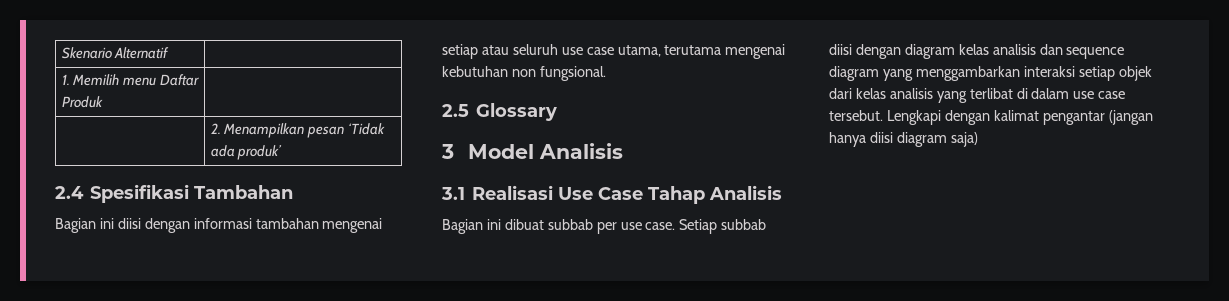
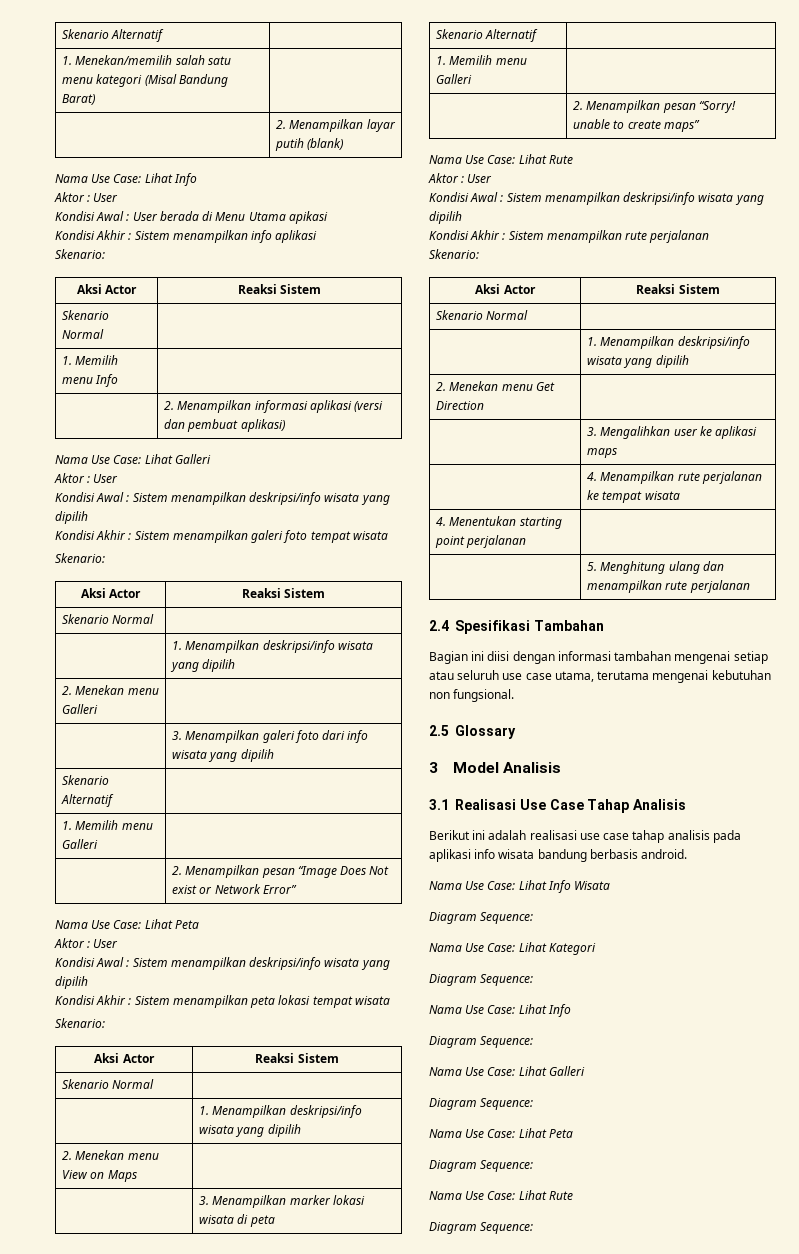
[61,47,170,59] [61,74,200,86] [61,96,103,108] [210,123,386,138] [210,145,283,160] Skenario Alternatif | // 1. Memilih menu Daftar Produk | // | 2. Menampilkan pesan ‘Tidak ada produk’ -> [62,29,165,42] [62,55,231,65] [62,74,228,87] [62,94,96,105] [276,119,396,132] [275,138,344,151] [55,173,197,186] [54,192,119,202] [55,211,328,224] [55,230,318,243] [55,249,105,259] [76,284,138,294] [237,284,322,294] [62,310,110,320] [62,329,105,339] [62,355,119,365] [62,374,119,387] [164,400,384,413] [164,419,285,432] [55,454,211,464] [54,473,119,483] [55,492,390,505] [55,511,88,524] [55,530,388,543] [55,553,105,563] [80,588,142,598] [241,588,326,598] [62,614,155,624] [172,640,373,653] [170,659,236,672] [62,685,159,695] [62,704,99,714] [172,730,369,743] [172,749,274,762] [62,775,110,785] [61,794,115,807] [62,820,153,830] [62,839,99,849] [172,865,390,878] [172,884,297,894] [55,919,199,929] [54,938,119,948] [55,957,390,970] [55,976,88,989] [55,995,390,1008] [55,1018,105,1028] [94,1053,155,1063] [255,1053,339,1063] [62,1079,155,1089] [199,1105,362,1118] [199,1124,301,1137] [62,1150,159,1160] [62,1170,137,1182] [199,1195,365,1208] [199,1214,275,1227] [436,29,539,42] [436,55,527,65] [436,74,473,84] [573,100,736,113] [573,119,700,132] [429,154,573,164] [428,173,493,183] [429,192,764,205] [429,211,462,224] [429,230,710,243] [429,249,479,259] [475,284,536,294] [636,284,720,294] [436,310,529,320] [587,336,750,349] [587,355,689,368] [436,381,555,391] [436,401,485,410] [587,426,758,439] [587,448,618,458] [587,471,762,484] [587,490,680,503] [436,516,562,529] [435,535,527,548] [587,561,724,574] [587,580,750,593] Skenario Alternatif | // 1. Menekan/memilih salah satu menu kategori (Misal Bandung Barat) | // | 2. Menampilkan layar putih (blank) // Nama Use Case: Lihat Info // Aktor : User // Kondisi Awal : User berada di Menu Utama apikasi // Kondisi Akhir : Sistem menampilkan info aplikasi // Skenario: // Aksi Actor | Reaksi Sistem // Skenario Normal | // 1. Memilih menu Info | // | 2. Menampilkan informasi aplikasi (versi dan pembuat aplikasi) // Nama Use Case: Lihat Galleri // Aktor : User // Kondisi Awal : Sistem menampilkan deskripsi/info wisata yang dipilih // Kondisi Akhir : Sistem menampilkan galeri foto tempat wisata // Skenario: // Aksi Actor | Reaksi Sistem // Skenario Normal | // | 1. Menampilkan deskripsi/info wisata yang dipilih // 2. Menekan menu Galleri | // | 3. Menampilkan galeri foto dari info wisata yang dipilih // Skenario Alternatif | // 1. Memilih menu Galleri | // | 2. Menampilkan pesan “Image Does Not exist or Network Error” // Nama Use Case: Lihat Peta // Aktor : User // Kondisi Awal : Sistem menampilkan deskripsi/info wisata yang dipilih // Kondisi Akhir : Sistem menampilkan peta lokasi tempat wisata // Skenario: // Aksi Actor | Reaksi Sistem // Skenario Normal | // | 1. Menampilkan deskripsi/info wisata yang dipilih // 2. Menekan menu View on Maps | // | 3. Menampilkan marker lokasi wisata di peta // Skenario Alternatif | // 1. Memilih menu Galleri | // | 2. Menampilkan pesan “Sorry! unable to create maps” // Nama Use Case: Lihat Rute // Aktor : User // Kondisi Awal : Sistem menampilkan deskripsi/info wisata yang dipilih // Kondisi Akhir : Sistem menampilkan rute perjalanan // Skenario: // Aksi Actor | Reaksi Sistem // Skenario Normal | // | 1. Menampilkan deskripsi/info wisata yang dipilih // 2. Menekan menu Get Direction | // | 3. Mengalihkan user ke aplikasi maps // | 4. Menampilkan rute perjalanan ke tempat wisata // 4. Menentukan starting point perjalanan | // | 5. Menghitung ulang dan menampilkan rute perjalanan
[442,219,767,234] [829,44,1125,59] [829,66,1152,81] [829,88,1126,103] [829,110,1153,125] [829,132,978,147] Bagian ini dibuat subbab per use case. Setiap subbab diisi dengan diagram kelas analisis dan sequence diagram yang menggambarkan interaksi setiap objek dari kelas analisis yang terlibat di dalam use case tersebut. Lengkapi dengan kalimat pengantar (jangan hanya diisi diagram saja) -> [429,830,741,843] [429,849,688,862] [429,880,611,893] [429,912,534,924] [429,942,596,955] [429,974,534,986] [429,1004,571,1017] [429,1036,534,1048] [429,1066,585,1076] [429,1098,534,1110] [429,1128,573,1138] [429,1160,534,1172] [429,1190,573,1200] [429,1222,534,1234] Berikut ini adalah realisasi use case tahap analisis pada aplikasi info wisata bandung berbasis android. // Nama Use Case: Lihat Info Wisata // Diagram Sequence: // Nama Use Case: Lihat Kategori // Diagram Sequence: // Nama Use Case: Lihat Info // Diagram Sequence: // Nama Use Case: Lihat Galleri // Diagram Sequence: // Nama Use Case: Lihat Peta // Diagram Sequence: // Nama Use Case: Lihat Rute // Diagram Sequence:

